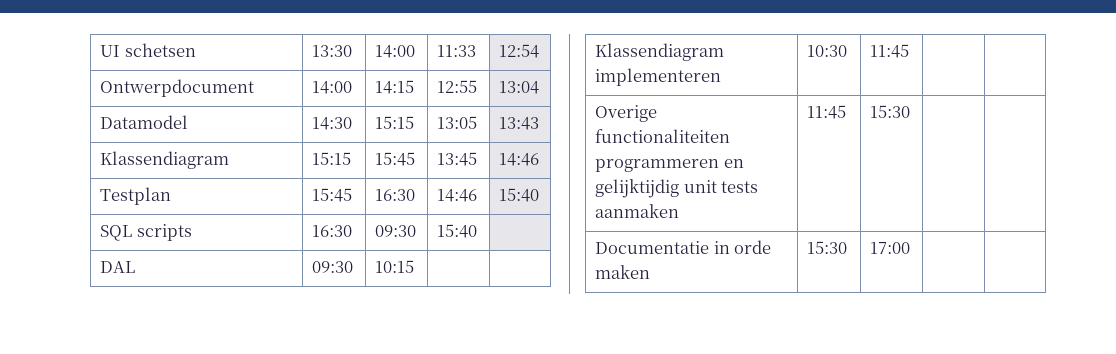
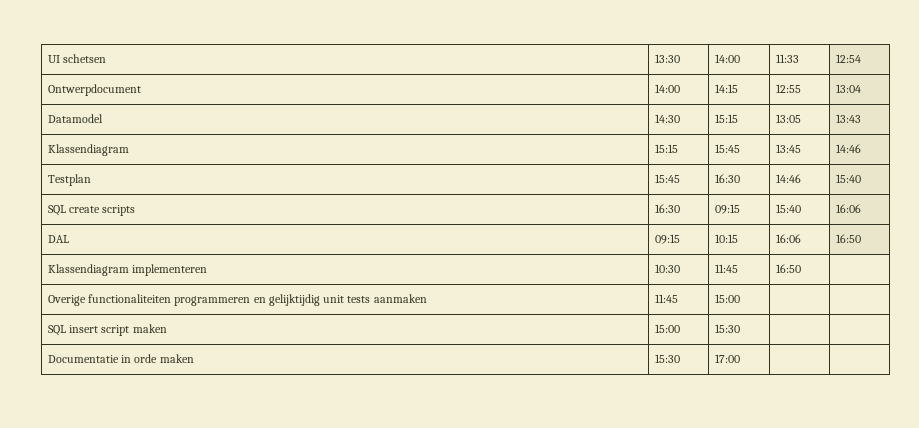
(133, 233) none -> [69,206,101,213] create
[375,225,417,237] 09:30 -> [714,204,740,214] 09:15
(478, 231) none -> [835,204,861,213] 16:06
[312,261,354,273] 09:30 -> [654,234,680,244] 09:15
(415, 266) | -> [775,234,801,243] [835,234,861,243] 16:06 | 16:50
(910, 51) none -> [775,264,801,273] 16:50
(847, 112) none -> [714,294,740,303] [47,324,167,336] [654,324,680,333] | 15:00 | | // SQL insert script maken | 15:00

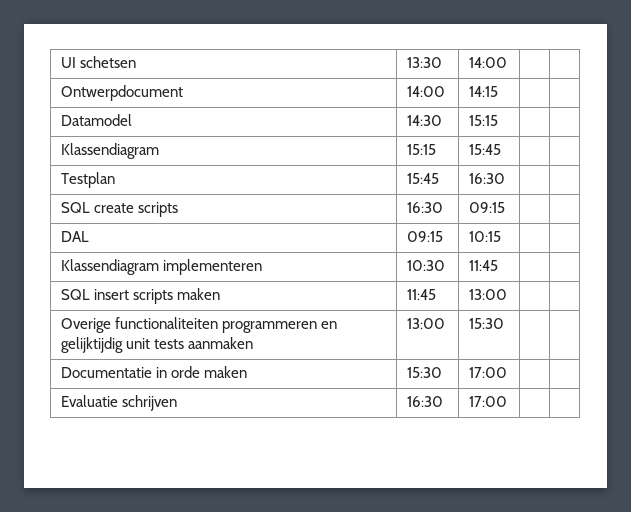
[775,54,799,63] [835,54,861,63] 11:33 | 12:54 -> (508, 62) |
[775,84,801,93] [835,84,861,93] 12:55 | 13:04 -> (499, 91) |
[775,114,801,123] [835,114,861,123] 13:05 | 13:43 -> (499, 120) |
[775,144,801,153] [835,144,861,153] 13:45 | 14:46 -> (502, 149) |
[775,174,801,183] [835,174,861,183] 14:46 | 15:40 -> (506, 178) |
[775,204,801,213] [835,204,861,213] 15:40 | 16:06 -> (506, 207) |
[775,234,801,243] [835,234,861,243] 16:06 | 16:50 -> (502, 236) |
[775,264,801,273] 16:50 -> [61,288,221,304] [407,289,437,300] [469,289,508,300] | // SQL insert scripts maken | 11:45 | 13:00 |
[654,294,678,303] [714,294,740,303] [47,324,167,336] [654,324,680,333] 11:45 | 15:00 | | // SQL insert script maken | 15:00 -> [407,318,446,329] 13:00
(740, 358) none -> [61,395,178,411] [407,396,444,407] [469,396,508,407] // Evaluatie schrijven | 16:30 | 17:00 | |

